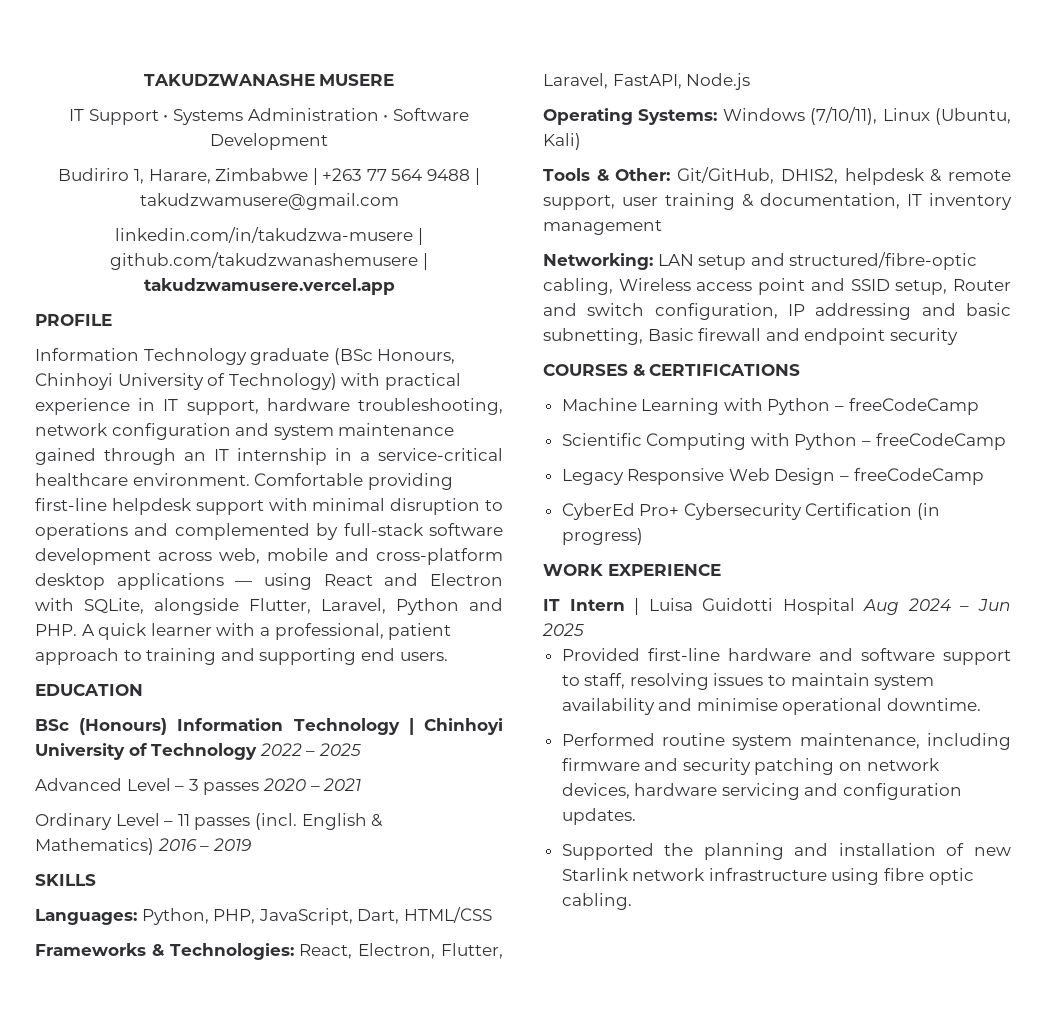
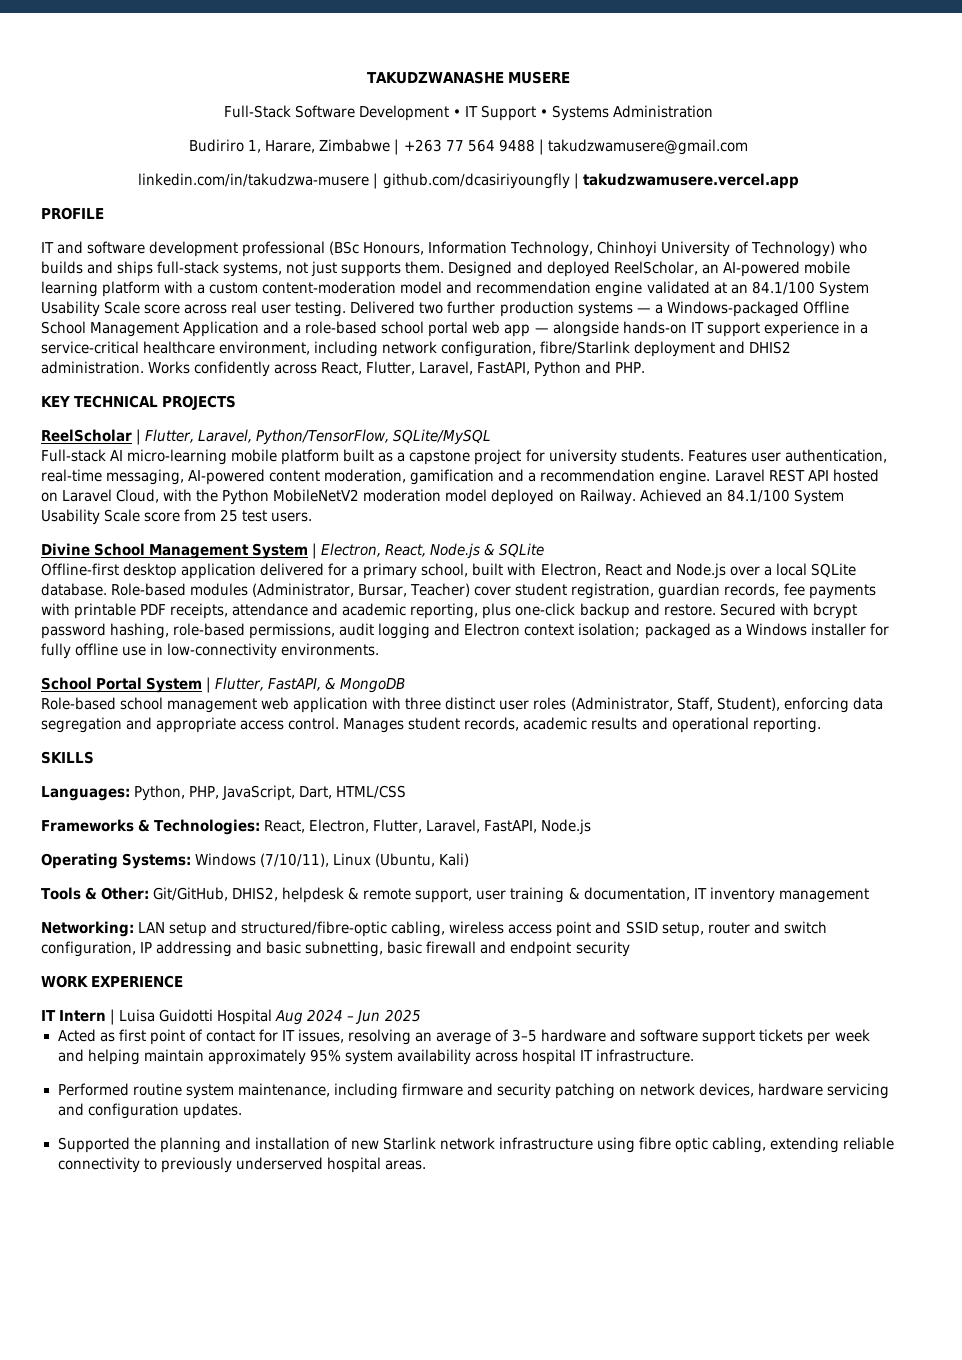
(395, 80) none -> [223,105,461,121] Full-Stack Software Development •
[383,108,469,121] [210,133,328,150] • Software Development -> (714, 111) none
[110,252,419,270] github.com/takudzwanashemusere -> [382,173,570,189] github.com/dcasiriyoungfly
[35,348,456,365] [35,373,461,390] [35,398,503,415] [35,423,455,440] [35,448,503,465] [35,473,453,490] [35,498,503,515] [35,523,503,540] [35,548,503,565] [35,573,504,590] [35,598,386,615] Information Technology graduate (BSc Honours, Chinhoyi University of Technology) with practical experience in IT support, hardware troubleshooting, network configuration and system maintenance gained through an IT internship in a service-critical healthcare environment. Comfortable providing first-line helpdesk support with minimal disruption to operations and complemented by full-stack software development across web, mobile and cross-platform desktop applications — using React and Electron with SQLite, alongside Flutter, Laravel, -> [41,241,867,257] [41,261,850,277] [41,281,869,297] [41,301,849,317] [41,321,868,337] [41,341,792,357] [41,361,531,377] IT and software development professional (BSc Honours, Information Technology, Chinhoyi University of Technology) who builds and ships full-stack systems, not just supports them. Designed and deployed ReelScholar, an AI-powered mobile learning platform with a custom content-moderation model and recommendation engine validated at an 84.1/100 System Usability Scale score across real user testing. Delivered two further production systems — a Windows-packaged Offline School Management Application and a role-based school portal web app — alongside hands-on IT support experience in a service-critical healthcare environment, including network configuration, fibre/Starlink deployment and DHIS2 administration. Works confidently across React, Flutter, Laravel, FastAPI,
[81,623,452,640] [35,648,448,665] [35,684,143,696] [35,718,503,735] [35,743,361,760] [35,778,362,795] [35,813,384,830] [35,838,251,855] A quick learner with a professional, patient approach to training and supporting end users. // EDUCATION // BSc (Honours) Information Technology | Chinhoyi University of Technology 2022 – 2025 // Advanced Level – 3 passes 2020 – 2021 // Ordinary Level – 11 passes (incl. English & Mathematics) 2016 – 2019 -> [41,395,237,410] [41,429,492,445] [41,449,887,465] [41,469,879,485] [41,489,844,505] [41,509,313,525] [41,543,545,559] [41,563,856,579] [41,583,876,599] [41,603,857,619] [41,623,889,639] [41,643,380,659] [41,677,406,693] [41,697,883,713] [41,717,821,733] // KEY TECHNICAL PROJECTS // ReelScholar | Flutter, Laravel, Python/TensorFlow, SQLite/MySQL // Full-stack AI micro-learning mobile platform built as a capstone project for university students. Features user authentication, real-time messaging, AI-powered content moderation, gamification and a recommendation engine. Laravel REST API hosted on Laravel Cloud, with the Python MobileNetV2 moderation model deployed on Railway. Achieved an 84.1/100 System Usability Scale score from 25 test users. // Divine School Management System | Electron, React, Node.js & SQLite // Offline-first desktop application delivered for a primary school, built with Electron, React and Node.js over a local SQLite database. Role-based modules (Administrator, Bursar, Teacher) cover student registration, guardian records, fee payments with printable PDF receipts, attendance and academic reporting, plus one-click backup and restore. Secured with bcrypt password hashing, role-based permissions, audit logging and Electron context isolation; packaged as a Windows installer for fully offline use in low-connectivity environments. // School Portal System | Flutter, FastAPI, & MongoDB // Role-based school management web application with three distinct user roles (Administrator, Staff, Student), enforcing data segregation and appropriate access control. Manages student records, academic results and operational reporting.
[618,278,691,291] Wireless -> [449,921,505,934] wireless
[953,279,1011,291] Router -> [707,922,750,934] router
[647,328,694,341] Basic -> [387,941,423,954] basic
[543,364,801,376] [561,398,979,415] [561,433,1006,450] [561,468,984,485] [561,503,941,520] [561,528,643,545] // COURSES & CERTIFICATIONS // Machine Learning with Python – freeCodeCamp // Scientific Computing with Python – freeCodeCamp // Legacy Responsive Web Design – freeCodeCamp // CyberEd Pro+ Cybersecurity Certification (in progress) -> (630, 949) none
[561,648,1011,665] [561,673,935,690] [561,698,982,715] Provided first-line hardware and software support to staff, resolving issues to maintain system availability and minimise operational downtime. -> [57,1029,870,1045] [57,1049,694,1065] Acted as first point of contact for IT issues, resolving an average of 3–5 hardware and software support tickets per week and helping maintain approximately 95% system availability across hospital IT infrastructure.
[561,893,632,910] cabling. -> [712,1137,895,1153] [57,1157,426,1173] cabling, extending reliable connectivity to previously underserved hospital areas.

